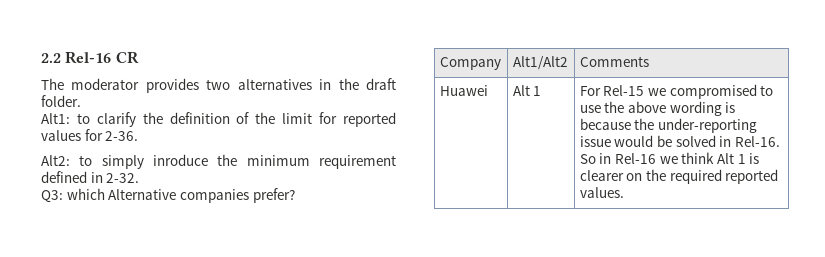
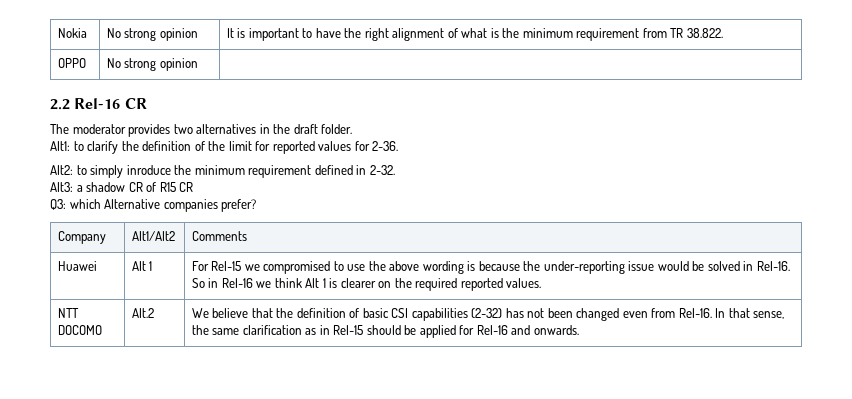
(41, 58) none -> [57,28,87,38] [106,28,198,41] [226,28,723,41] [57,58,86,68] [106,58,198,71] Nokia | No strong opinion | It is important to have the right alignment of what is the minimum requirement from TR 38.822. // OPPO | No strong opinion | //
(140, 178) none -> [50,182,194,192] // Alt3: a shadow CR of R15 CR
(624, 192) none -> [57,308,79,318] [57,325,102,335] [131,308,154,318] [191,308,785,321] [191,325,579,338] // NTT DOCOMO | Alt.2 | We believe that the definition of basic CSI capabilities (2-32) has not been changed even from Rel-16. In that sense, the same clarification as in Rel-15 should be applied for Rel-16 and onwards.

